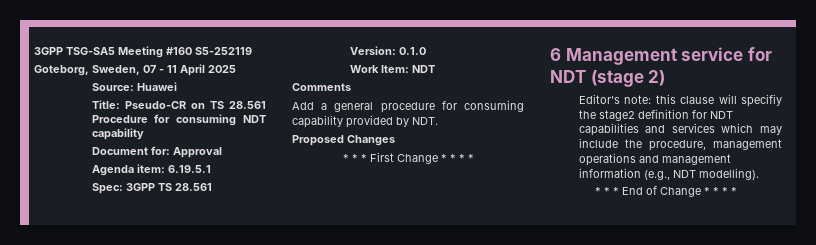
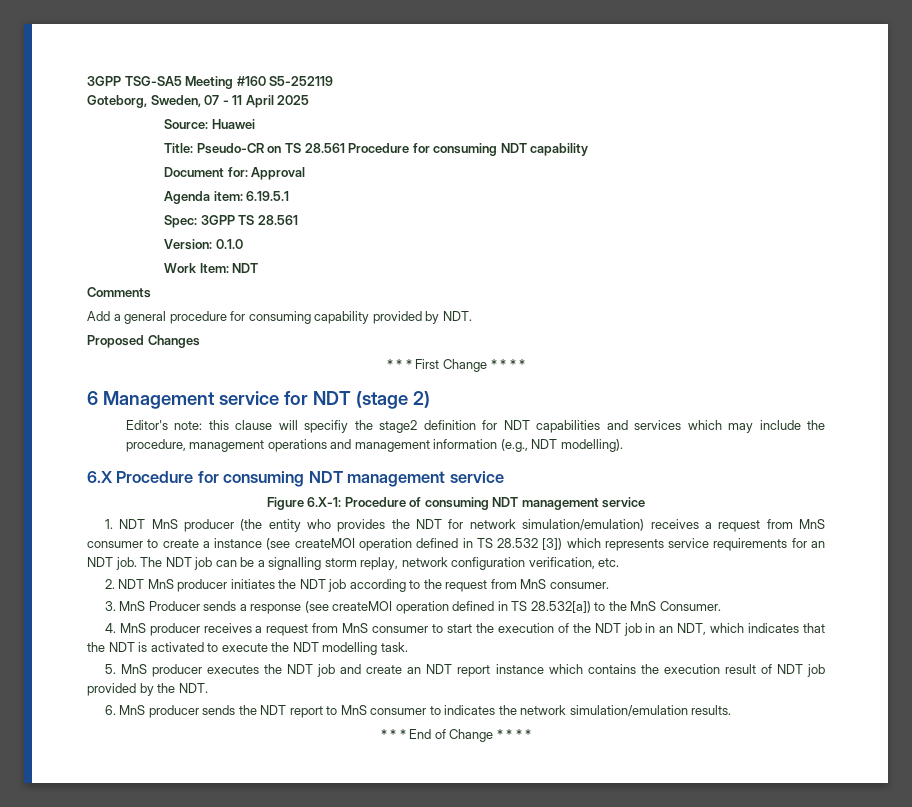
(759, 174) none -> [87,471,504,487] [266,497,646,510] [104,519,826,532] [87,538,826,551] [87,557,620,570] [104,579,609,592] [104,601,721,614] [104,623,825,636] [87,642,408,655] [104,664,825,677] [87,683,208,696] [104,705,732,718] // 6.X Procedure for consuming NDT management service // Figure 6.X-1: Procedure of consuming NDT management service // 1. NDT MnS producer (the entity who provides the NDT for network simulation/emulation) receives a request from MnS consumer to create a instance (see createMOI operation defined in TS 28.532 [3]) which represents service requirements for an NDT job. The NDT job can be a signalling storm replay, network configuration verification, etc. // 2. NDT MnS producer initiates the NDT job according to the request from MnS consumer. // 3. MnS Producer sends a response (see createMOI operation defined in TS 28.532[a]) to the MnS Consumer. // 4. MnS producer receives a request from MnS consumer to start the execution of the NDT job in an NDT, which indicates that the NDT is activated to execute the NDT modelling task. // 5. MnS producer executes the NDT job and create an NDT report instance which contains the execution result of NDT job provided by the NDT. // 6. MnS producer sends the NDT report to MnS consumer to indicates the network simulation/emulation results.

